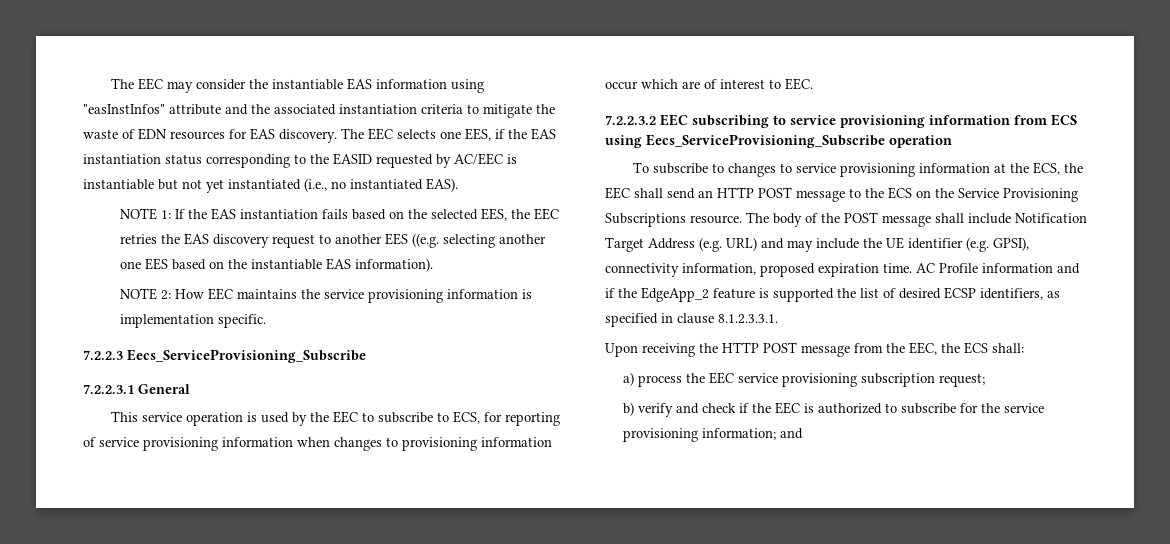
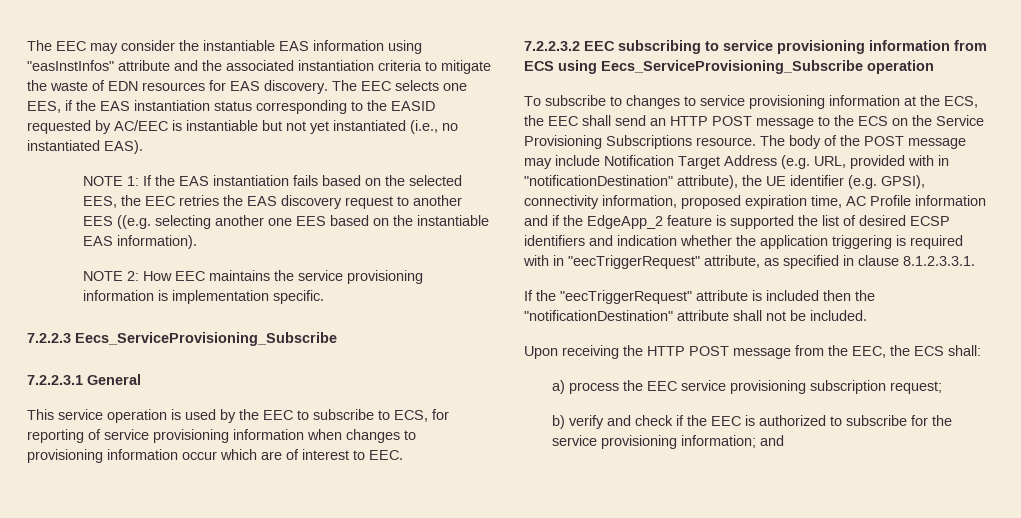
[935,213,964,223] shall -> [524,158,552,169] may
[726,237,859,252] URL) and may include -> [814,155,949,169] [524,175,738,189] URL, provided with in "notificationDestination" attribute),
[883,263,912,273] time. -> [811,195,842,208] time,
[980,288,1043,300] identifiers, -> [524,235,963,249] [523,255,760,269] identifiers and indication whether the application triggering is required with in "eecTriggerRequest" attribute,
(778, 319) none -> [524,290,875,304] [524,310,867,321] // If the "eecTriggerRequest" attribute is included then the "notificationDestination" attribute shall not be included.

